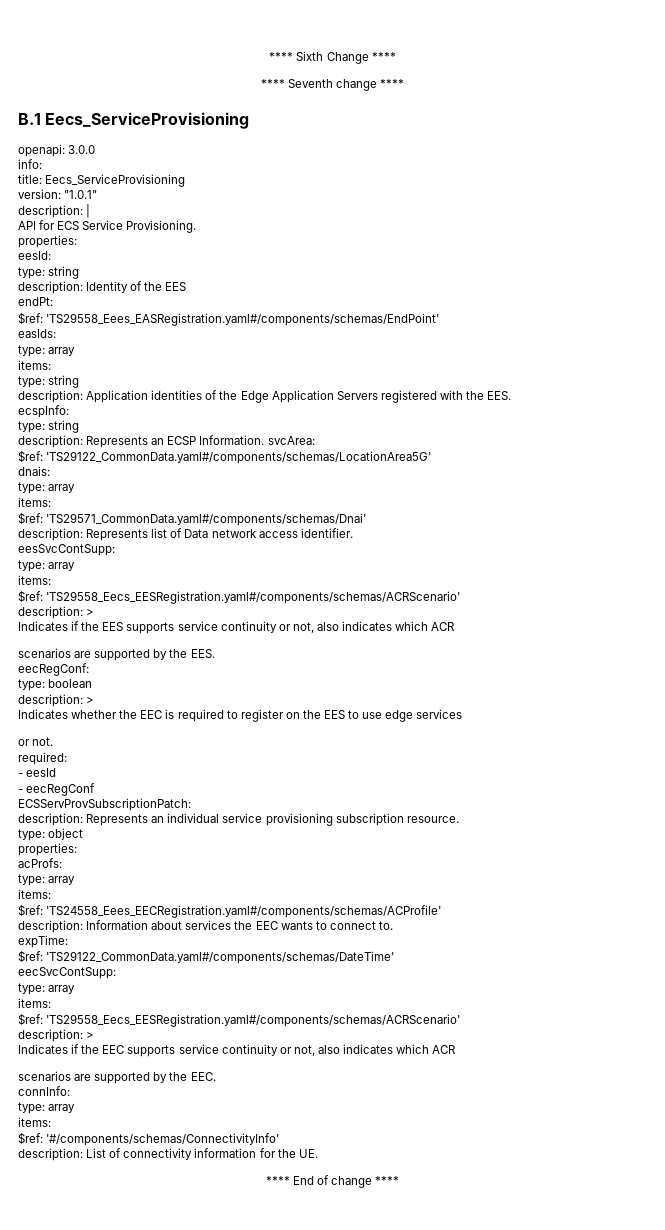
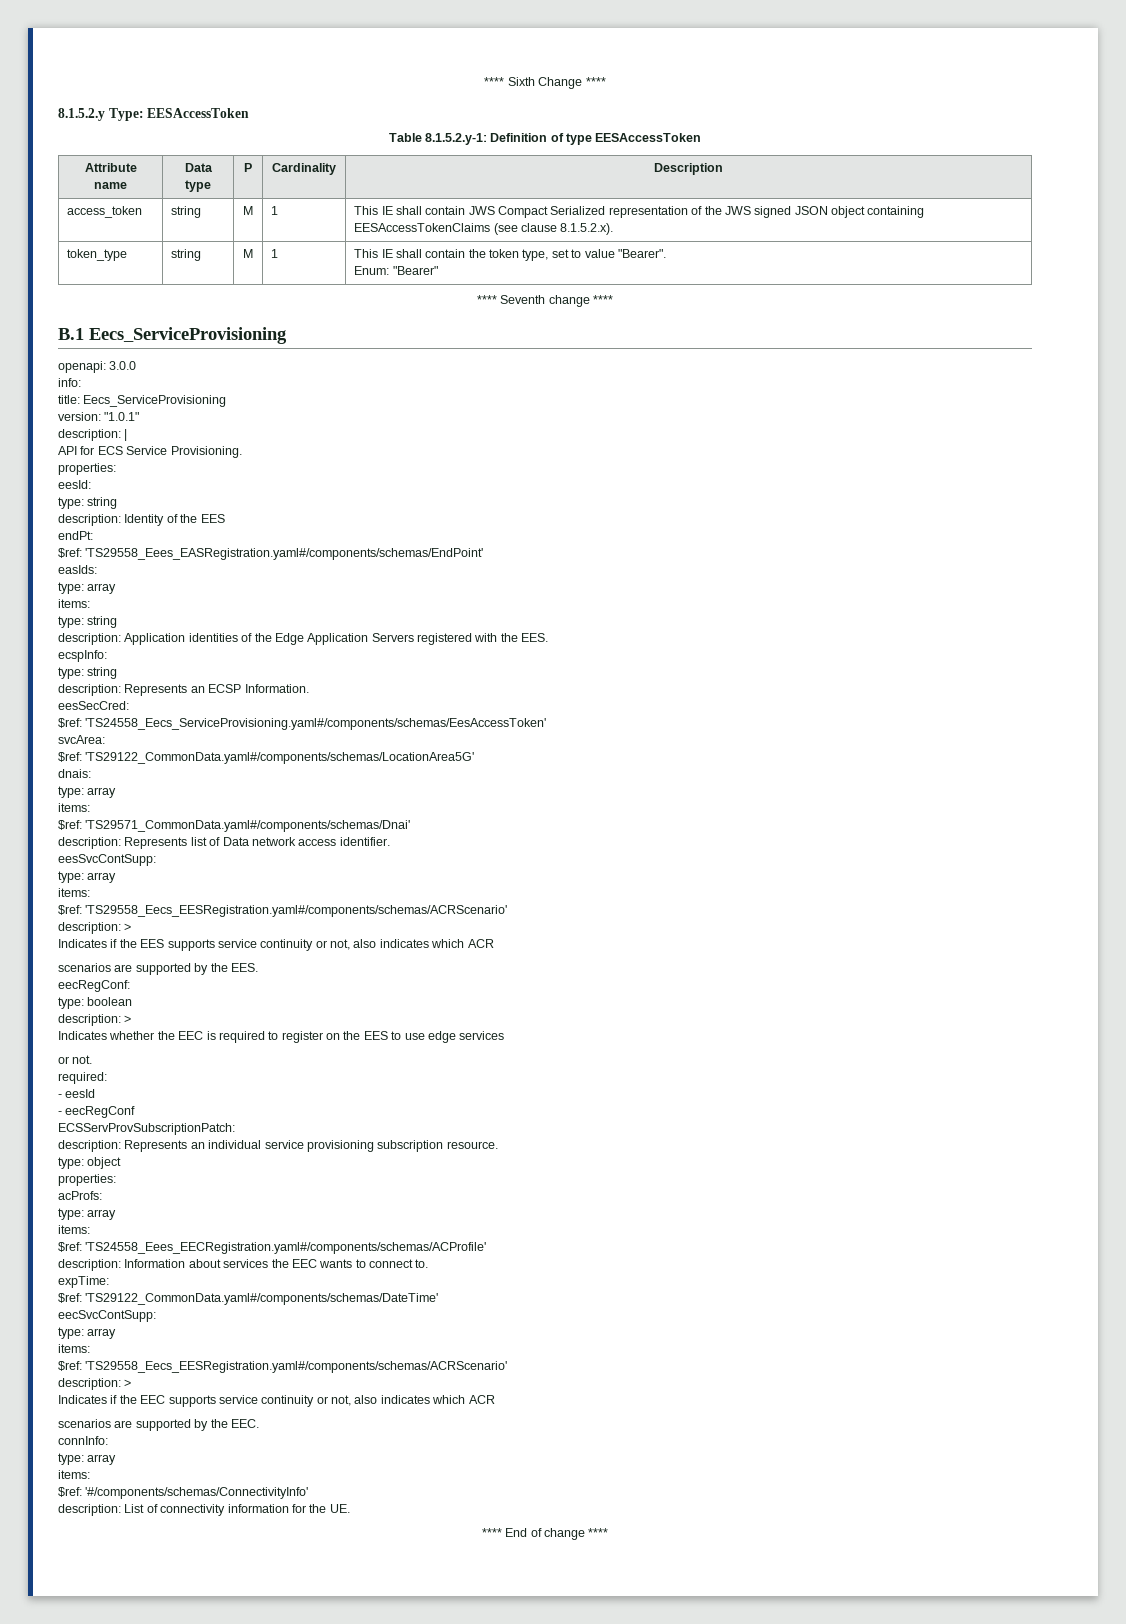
(396, 56) none -> [58,108,250,121] [388,133,702,145] [84,163,137,172] [94,182,127,189] [184,163,213,172] [185,180,211,192] [244,163,252,172] [272,163,336,175] [653,163,723,175] [67,206,143,218] [171,206,202,218] [243,206,253,215] [271,206,279,215] [354,206,925,218] [354,223,614,235] [67,249,128,261] [171,249,202,261] [243,249,253,258] [271,249,279,258] [354,249,666,261] [354,266,438,275] // 8.1.5.2.y Type: EESAccessToken // Table 8.1.5.2.y-1: Definition of type EESAccessToken // Attribute name | Data type | P | Cardinality | Description // access_token | string | M | 1 | This IE shall contain JWS Compact Serialized representation of the JWS signed JSON object containing EESAccessTokenClaims (see clause 8.1.5.2.x). // token_type | string | M | 1 | This IE shall contain the token type, set to value "Bearer". // Enum: "Bearer"
(265, 440) none -> [58,701,129,710] [58,718,547,730] // eesSecCred: // $ref: 'TS24558_Eecs_ServiceProvisioning.yaml#/components/schemas/EesAccessToken' //

